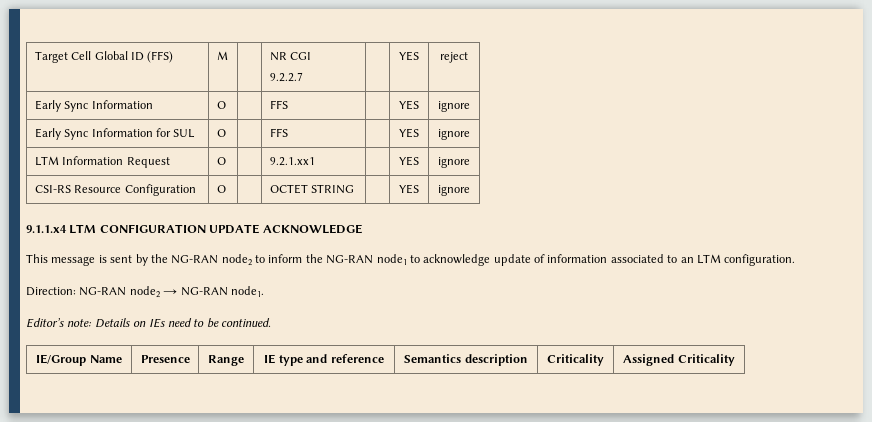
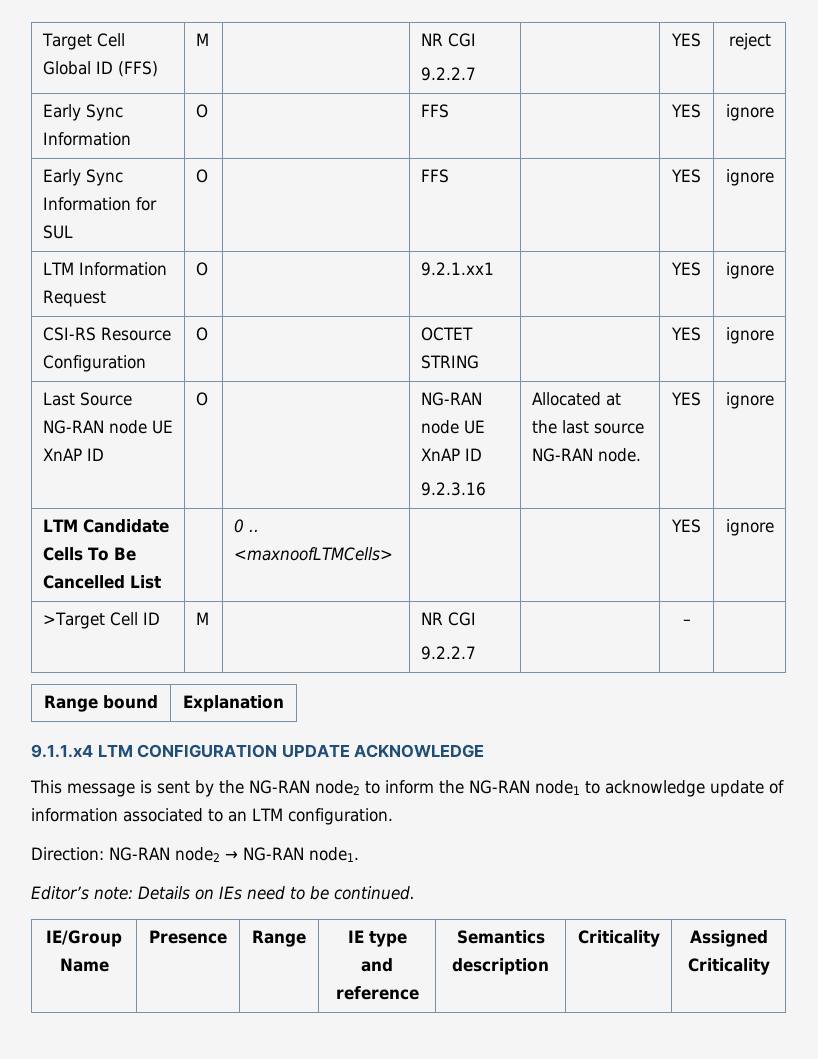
(470, 190) none -> [42,392,132,406] [42,420,173,434] [42,448,104,461] [195,392,208,406] [420,392,482,406] [420,420,485,434] [420,448,482,461] [420,482,486,496] [531,392,621,406] [531,420,644,434] [531,448,641,462] [671,392,701,406] [725,392,774,409] [42,519,169,533] [42,547,136,561] [42,575,161,589] [233,519,259,533] [233,547,393,561] [671,519,701,533] [725,519,774,536] [42,612,160,629] [195,612,209,625] [420,612,476,626] [420,646,476,660] [682,619,691,625] [44,695,158,712] [183,695,284,712] // Last Source NG-RAN node UE XnAP ID | O | | NG-RAN node UE XnAP ID // 9.2.3.16 | Allocated at the last source NG-RAN node. | YES | ignore // LTM Candidate Cells To Be Cancelled List | | 0 .. <maxnoofLTMCells> | | | YES | ignore // >Target Cell ID | M | | NR CGI // 9.2.2.7 | | – | // Range bound | Explanation

